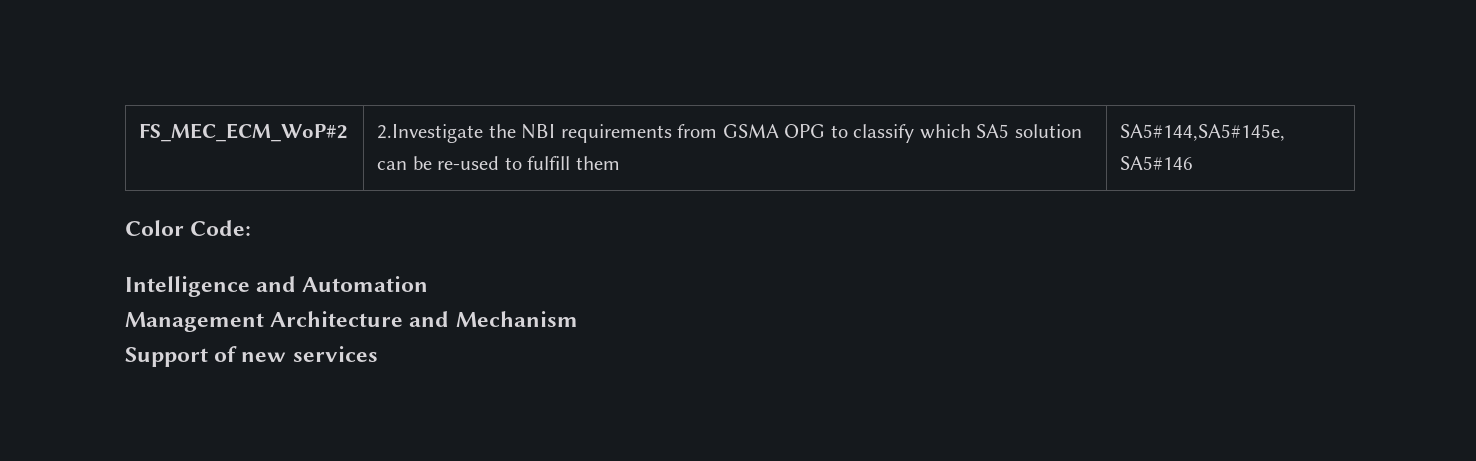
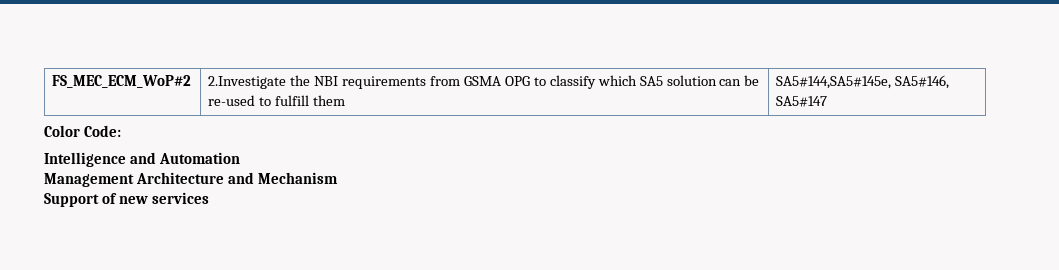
[1120,156,1194,170] SA5#146 -> [895,75,950,89] [776,96,828,107] SA5#146, SA5#147

